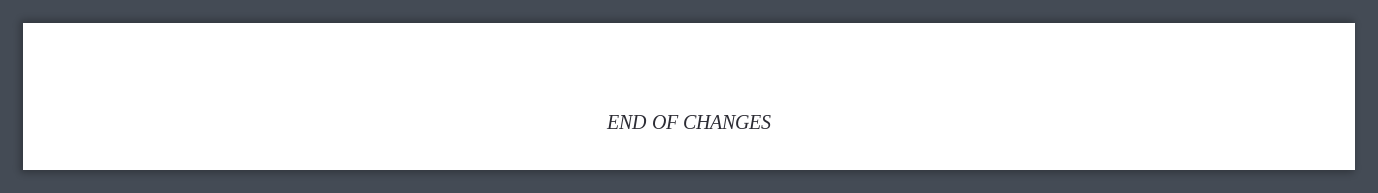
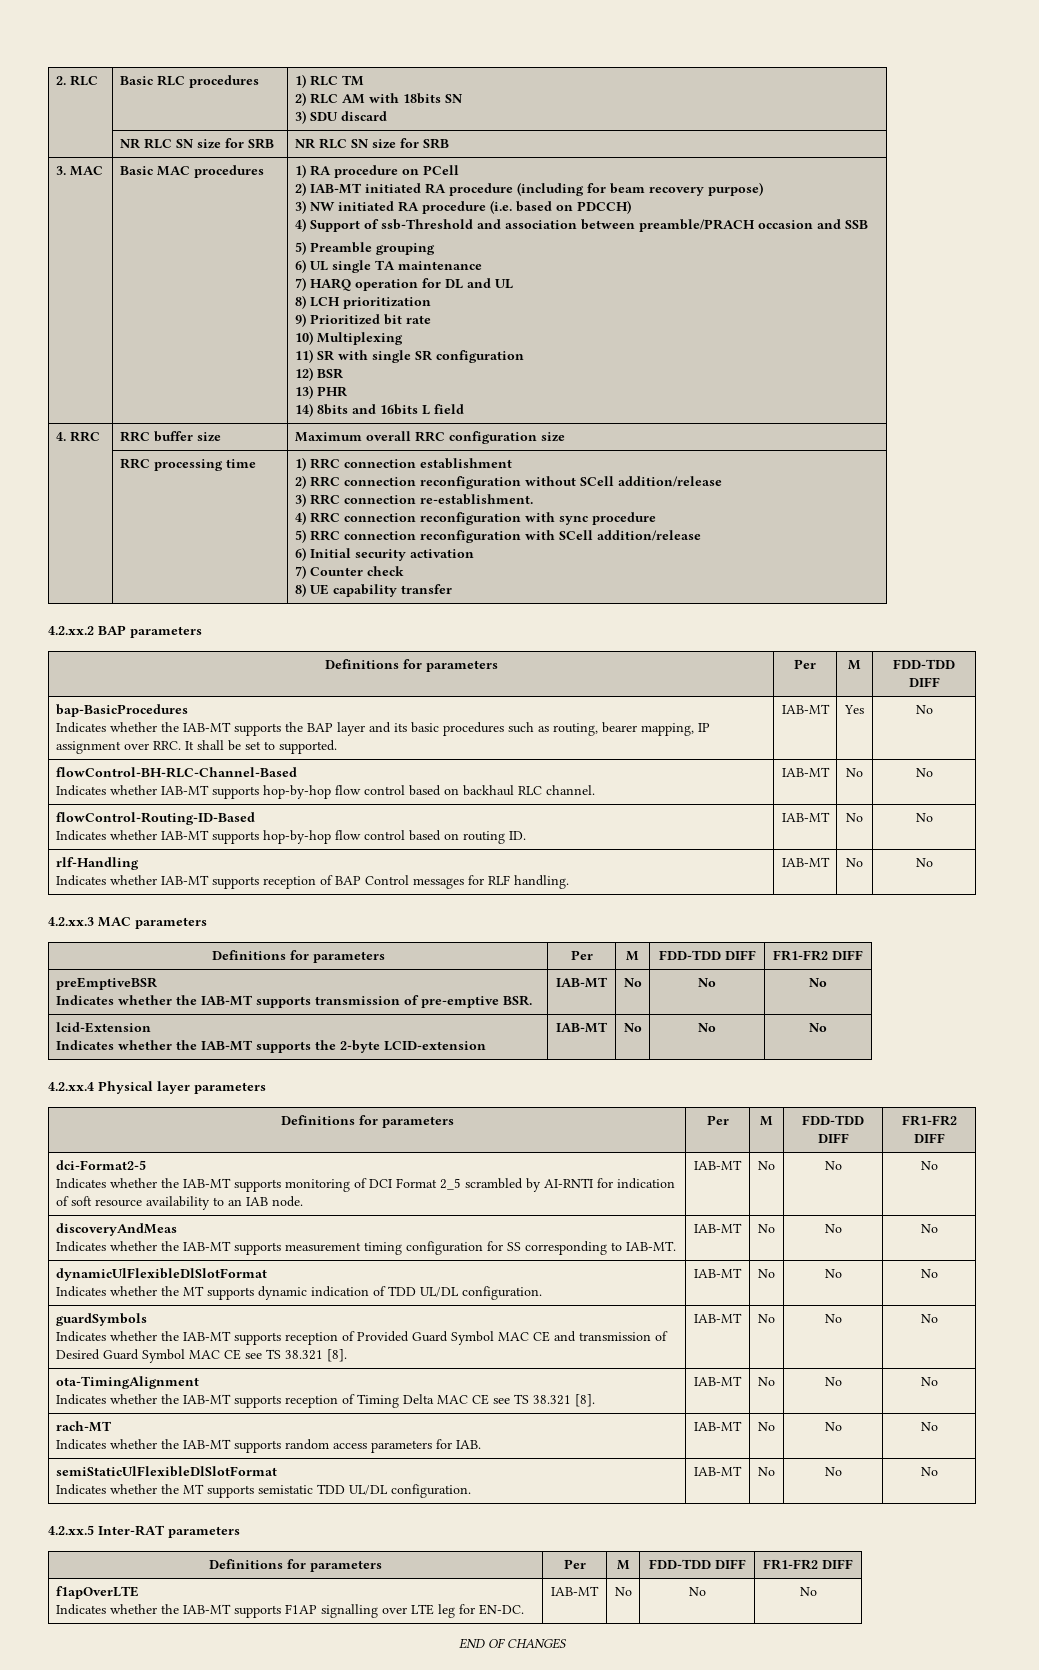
(606, 122) none -> [55,75,98,86] [119,75,259,88] [294,74,364,88] [294,92,463,106] [294,110,387,124] [119,138,274,149] [294,138,449,149] [55,166,103,176] [119,165,264,178] [294,164,459,178] [294,182,763,196] [294,200,631,214] [294,218,868,232] [294,241,435,255] [294,259,482,273] [294,277,513,291] [294,295,431,309] [294,313,431,327] [294,331,403,345] [294,349,524,363] [294,367,343,381] [294,385,347,399] [294,403,464,417] [55,431,100,442] [119,431,221,442] [294,431,565,444] [119,458,256,471] [294,457,512,471] [294,475,722,489] [294,493,533,507] [294,511,656,525] [294,529,701,543] [294,547,474,561] [294,565,404,579] [294,583,452,597] [48,625,202,638] [324,659,498,672] [794,659,816,669] [848,660,861,670] [893,659,955,669] [908,677,940,687] [55,704,188,717] [55,722,710,736] [55,740,337,754] [781,704,830,714] [844,705,864,714] [915,705,933,714] [55,767,297,778] [55,785,595,799] [781,767,830,777] [846,768,863,777] [915,768,933,777] [55,812,255,825] [55,830,526,844] [781,812,830,822] [846,813,863,822] [915,813,933,822] [55,857,139,870] [55,875,569,889] [781,857,830,867] [846,858,863,867] [915,858,933,867] [48,917,207,929] [211,950,385,963] [570,950,593,960] [626,951,639,961] [658,950,756,960] [773,950,863,961] [55,977,157,990] [55,995,532,1008] [556,977,608,988] [623,978,642,987] [698,978,716,987] [809,978,827,987] [55,1022,151,1033] [55,1040,486,1053] [556,1022,608,1033] [623,1023,642,1032] [698,1023,716,1032] [809,1023,827,1032] [48,1081,266,1094] [280,1115,454,1128] [706,1115,729,1125] [760,1116,773,1126] [802,1115,864,1125] [817,1133,849,1143] [901,1115,957,1126] [913,1133,945,1143] [55,1160,146,1170] [55,1178,675,1192] [55,1196,303,1210] [694,1160,742,1170] [758,1161,775,1170] [824,1161,842,1170] [920,1161,938,1170] [55,1223,177,1236] [55,1241,676,1255] [694,1223,742,1233] [758,1224,775,1233] [824,1224,842,1233] [920,1224,938,1233] [55,1268,267,1281] [55,1286,542,1300] [694,1268,742,1278] [758,1269,775,1278] [824,1269,842,1278] [920,1269,938,1278] [55,1313,147,1326] [55,1331,668,1345] [55,1349,347,1363] [694,1313,742,1323] [758,1314,775,1323] [824,1314,842,1323] [920,1314,938,1323] [55,1376,199,1389] [55,1394,595,1408] [694,1376,742,1386] [758,1377,775,1386] [824,1377,842,1386] [920,1377,938,1386] [55,1421,112,1432] [55,1439,481,1453] [694,1421,742,1431] [758,1422,775,1431] [824,1422,842,1431] [920,1422,938,1431] [55,1466,277,1477] [55,1484,471,1498] [694,1466,742,1476] [758,1467,775,1476] [824,1467,842,1476] [920,1467,938,1476] [48,1525,240,1538] [209,1559,382,1572] [563,1559,586,1569] [616,1560,630,1570] [648,1559,746,1569] [763,1559,853,1570] [55,1586,139,1599] [55,1604,524,1618] [551,1586,599,1596] [614,1587,632,1596] [688,1587,706,1596] [799,1587,817,1596] 2. RLC | Basic RLC procedures | 1) RLC TM // 2) RLC AM with 18bits SN // 3) SDU discard // | NR RLC SN size for SRB | NR RLC SN size for SRB // 3. MAC | Basic MAC procedures | 1) RA procedure on PCell // 2) IAB-MT initiated RA procedure (including for beam recovery purpose) // 3) NW initiated RA procedure (i.e. based on PDCCH) // 4) Support of ssb-Threshold and association between preamble/PRACH occasion and SSB // 5) Preamble grouping // 6) UL single TA maintenance // 7) HARQ operation for DL and UL // 8) LCH prioritization // 9) Prioritized bit rate // 10) Multiplexing // 11) SR with single SR configuration // 12) BSR // 13) PHR // 14) 8bits and 16bits L field // 4. RRC | RRC buffer size | Maximum overall RRC configuration size // | RRC processing time | 1) RRC connection establishment // 2) RRC connection reconfiguration without SCell addition/release // 3) RRC connection re-establishment. // 4) RRC connection reconfiguration with sync procedure // 5) RRC connection reconfiguration with SCell addition/release // 6) Initial security activation // 7) Counter check // 8) UE capability transfer // 4.2.xx.2 BAP parameters // Definitions for parameters | Per | M | FDD-TDD DIFF // bap-BasicProcedures // Indicates whether the IAB-MT supports the BAP layer and its basic procedures such as routing, bearer mapping, IP assignment over RRC. It shall be set to supported. | IAB-MT | Yes | No // flowControl-BH-RLC-Channel-Based // Indicates whether IAB-MT supports hop-by-hop flow control based on backhaul RLC channel. | IAB-MT | No | No // flowControl-Routing-ID-Based // Indicates whether IAB-MT supports hop-by-hop flow control based on routing ID. | IAB-MT | No | No // rlf-Handling // Indicates whether IAB-MT supports reception of BAP Control messages for RLF handling. | IAB-MT | No | No // 4.2.xx.3 MAC parameters // Definitions for parameters | Per | M | FDD-TDD DIFF | FR1-FR2 DIFF // preEmptiveBSR // Indicates whether the IAB-MT supports transmission of pre-emptive BSR. | IAB-MT | No | No | No // lcid-Extension // Indicates whether the IAB-MT supports the 2-byte LCID-extension | IAB-MT | No | No | No // 4.2.xx.4 Physical layer parameters // Definitions for parameters | Per | M | FDD-TDD DIFF | FR1-FR2 DIFF // dci-Format2-5 // Indicates whether the IAB-MT supports monitoring of DCI Format 2_5 scrambled by AI-RNTI for indication of soft resource availability to an IAB node. | IAB-MT | No | No | No // discoveryAndMeas // Indicates whether the IAB-MT supports measurement timing configuration for SS corresponding to IAB-MT. | IAB-MT | No | No | No // dynamicUlFlexibleDlSlotFormat // Indicates whether the MT supports dynamic indication of TDD UL/DL configuration. | IAB-MT | No | No | No // guardSymbols // Indicates whether the IAB-MT supports reception of Provided Guard Symbol MAC CE and transmission of Desired Guard Symbol MAC CE see TS 38.321 [8]. | IAB-MT | No | No | No // ota-TimingAlignment // Indicates whether the IAB-MT supports reception of Timing Delta MAC CE see TS 38.321 [8]. | IAB-MT | No | No | No // rach-MT // Indicates whether the IAB-MT supports random access parameters for IAB. | IAB-MT | No | No | No // semiStaticUlFlexibleDlSlotFormat // Indicates whether the MT supports semistatic TDD UL/DL configuration. | IAB-MT | No | No | No // 4.2.xx.5 Inter-RAT parameters // Definitions for parameters | Per | M | FDD-TDD DIFF | FR1-FR2 DIFF // f1apOverLTE // Indicates whether the IAB-MT supports F1AP signalling over LTE leg for EN-DC. | IAB-MT | No | No | No //

